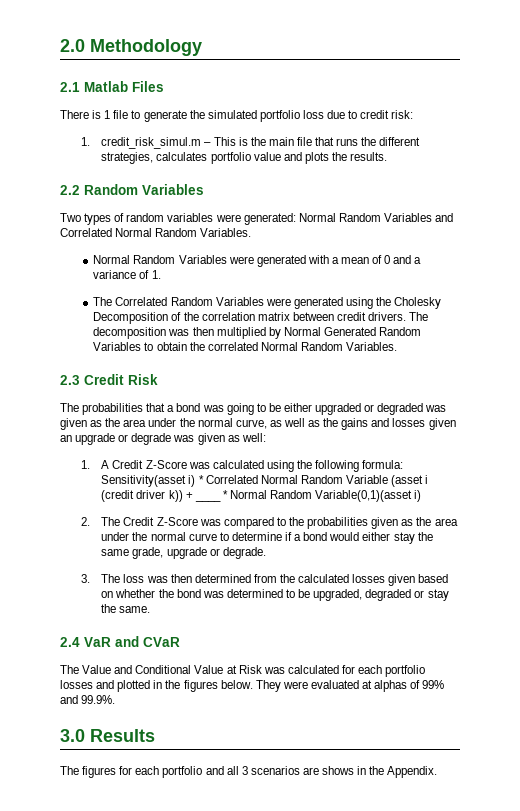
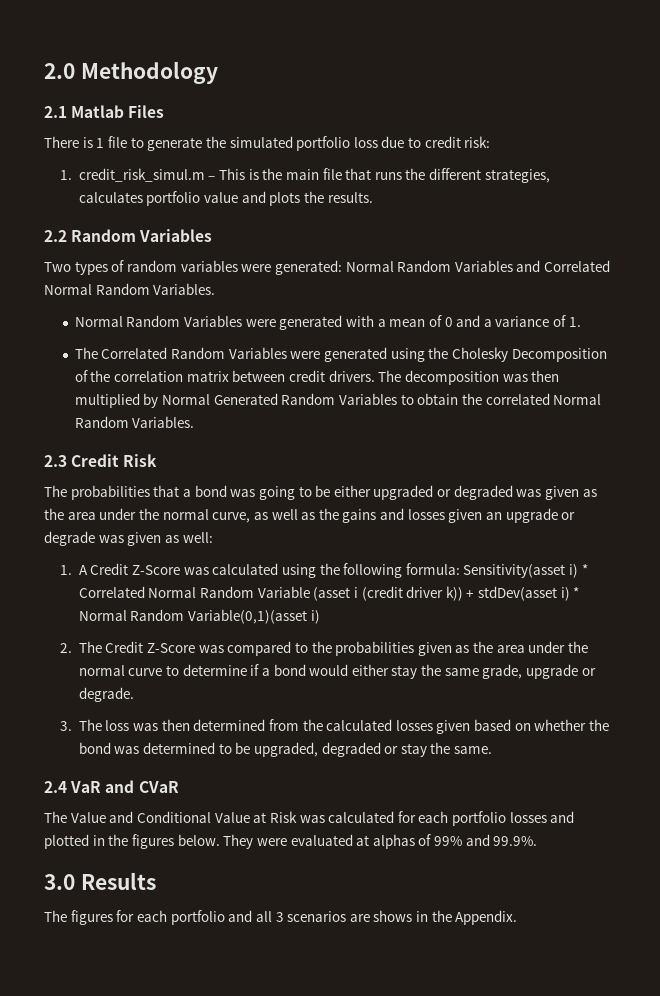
[194,499,221,502] ____ -> [478,586,570,601] stdDev(asset i)

